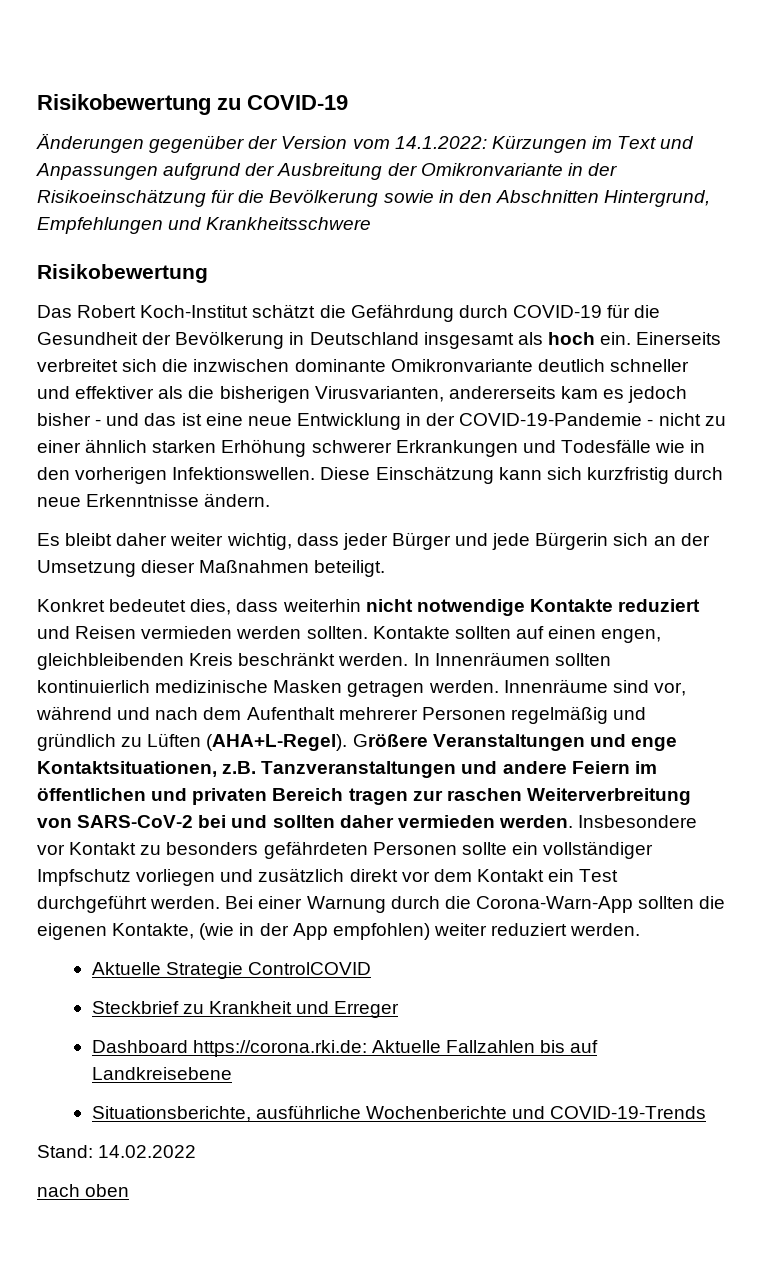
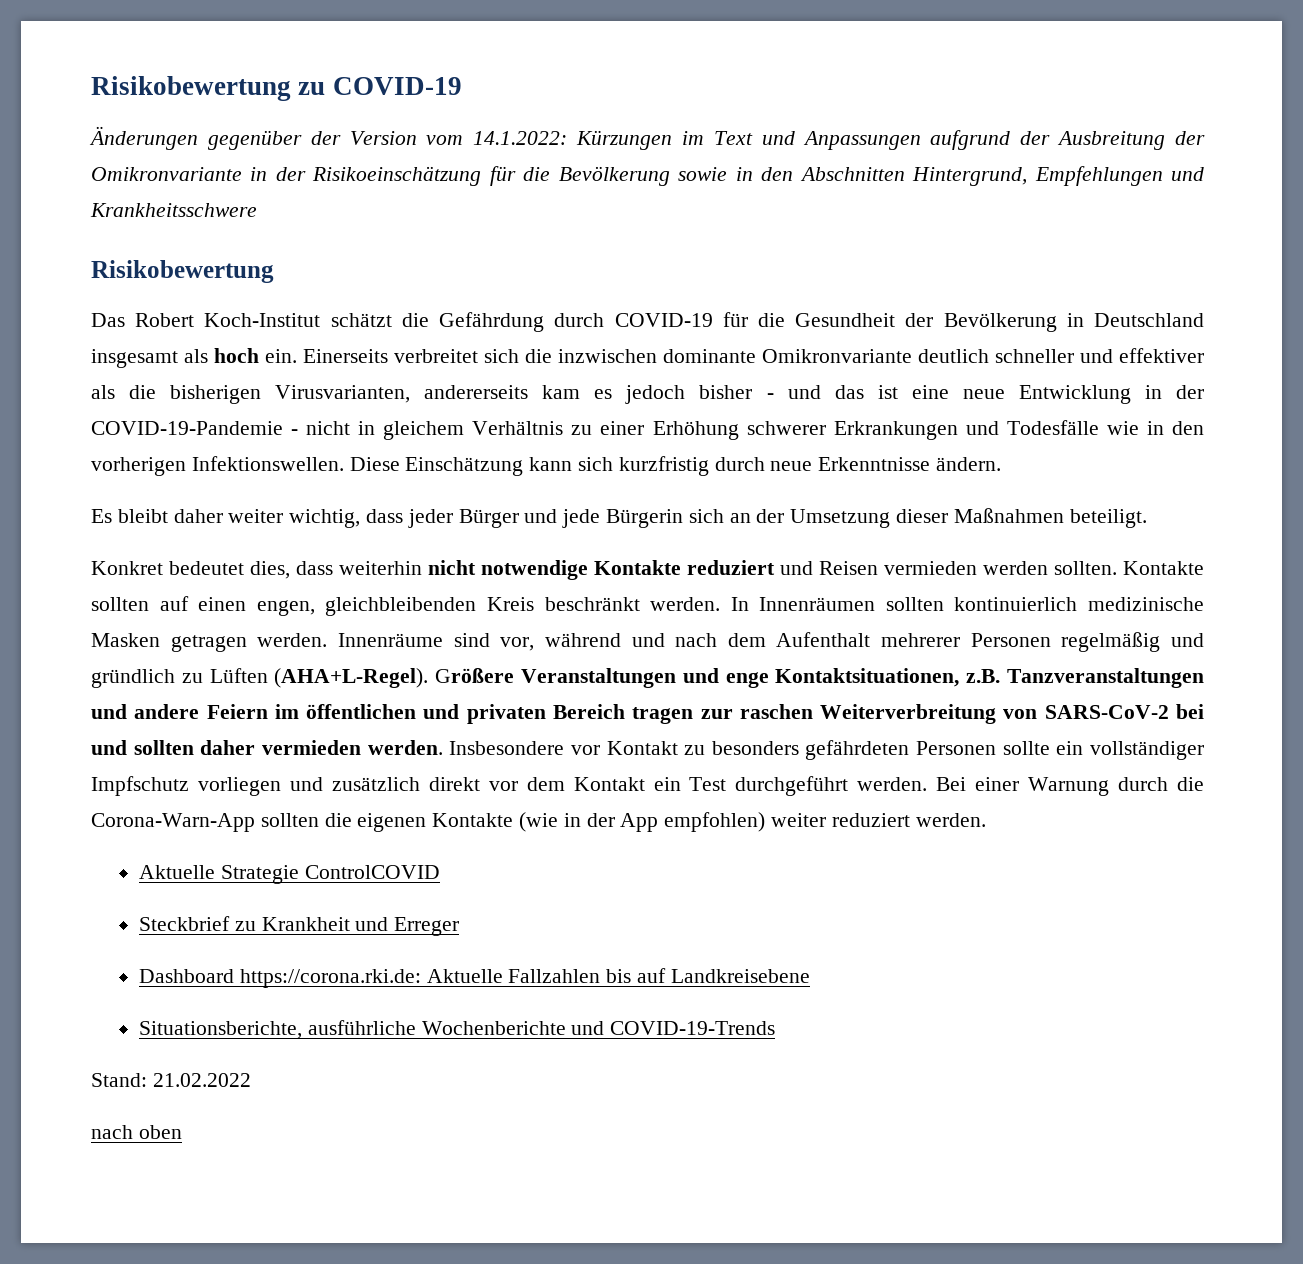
[704,416,726,426] [37,439,217,453] zu einer ähnlich starken -> [358,421,645,440] in gleichem Verhältnis zu einer
[112,923,195,939] Kontakte, -> [432,813,514,827] Kontakte
[98,1145,197,1158] 14.02.2022 -> [152,1073,251,1087] 21.02.2022

